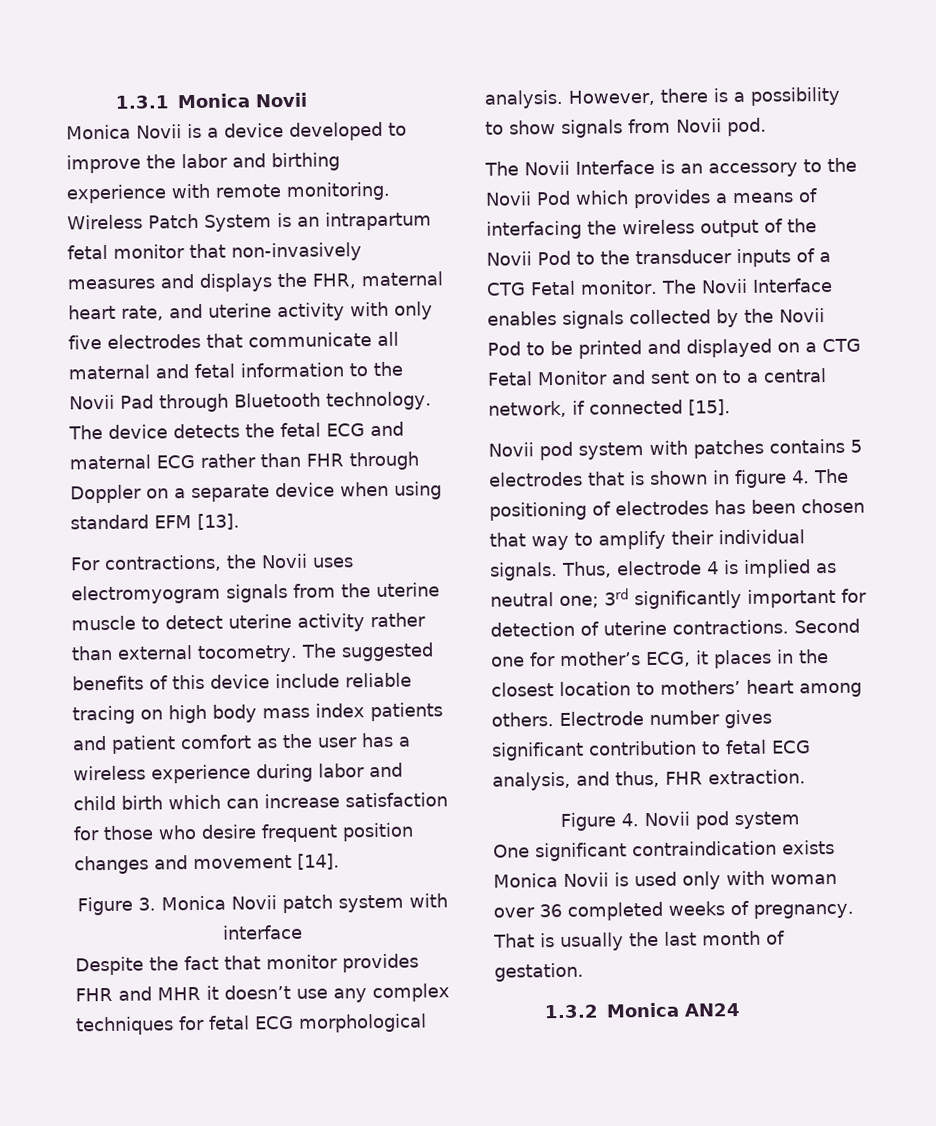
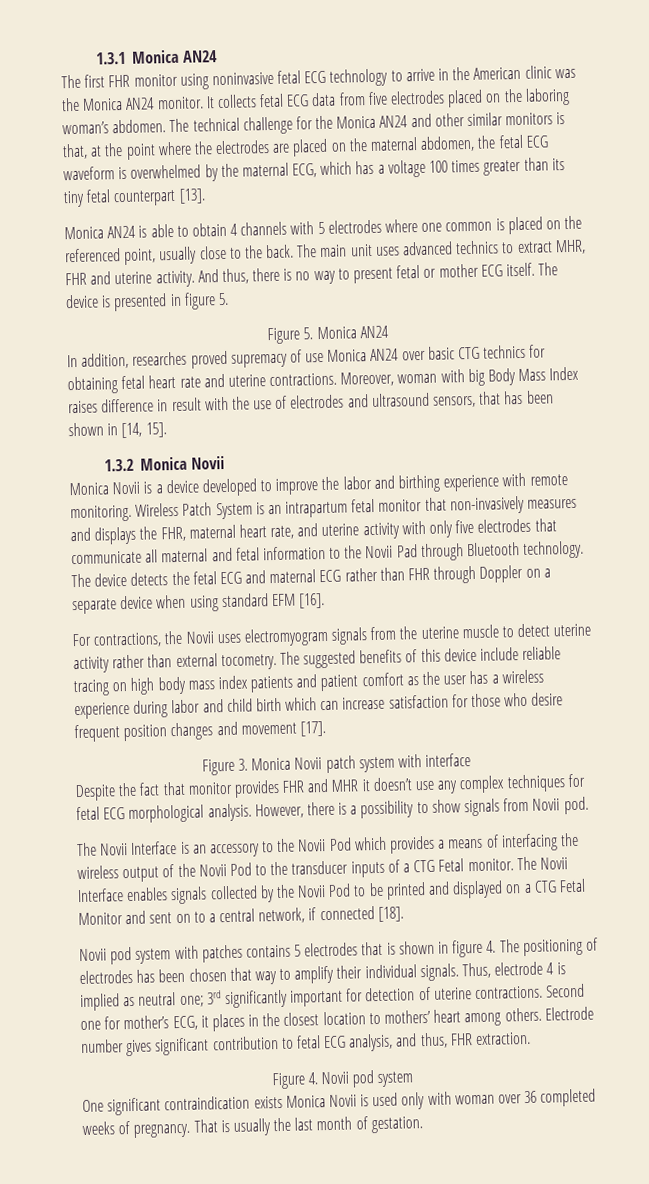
(250, 101) none -> [182,50,218,63] [61,65,576,90] [61,87,570,112] [62,112,566,135] [62,134,549,160] [63,157,565,182] [63,188,206,208] [64,215,583,240] [65,239,586,265] [65,262,559,288] [65,292,229,312] [267,325,389,345] [67,344,547,369] [67,366,580,395] [68,390,554,414] [68,422,167,439] [103,456,188,472] AN24 // The first FHR monitor using noninvasive fetal ECG technology to arrive in the American clinic was the Monica AN24 monitor. It collects fetal ECG data from five electrodes placed on the laboring woman’s abdomen. The technical challenge for the Monica AN24 and other similar monitors is that, at the point where the electrodes are placed on the maternal abdomen, the fetal ECG waveform is overwhelmed by the maternal ECG, which has a voltage 100 times greater than its tiny fetal counterpart [13]. // Monica AN24 is able to obtain 4 channels with 5 electrodes where one common is placed on the referenced point, usually close to the back. The main unit uses advanced technics to extract MHR, FHR and uterine activity. And thus, there is no way to present fetal or mother ECG itself. The device is presented in figure 5. // Figure 5. Monica AN24 // In addition, researches proved supremacy of use Monica AN24 over basic CTG technics for obtaining fetal heart rate and uterine contractions. Moreover, woman with big Body Mass Index raises difference in result with the use of electrodes and ultrasound sensors, that has been shown in [14, 15]. // 1.3.2 Monica
[197,513,240,530] [13]. -> [299,592,326,609] [16].
[297,853,340,870] [14]. -> [299,721,326,737] [17].
[688,399,731,416] [15]. -> [377,906,404,922] [18].
[543,1002,740,1019] // 1.3.2 Monica AN24 -> (423, 1125) none

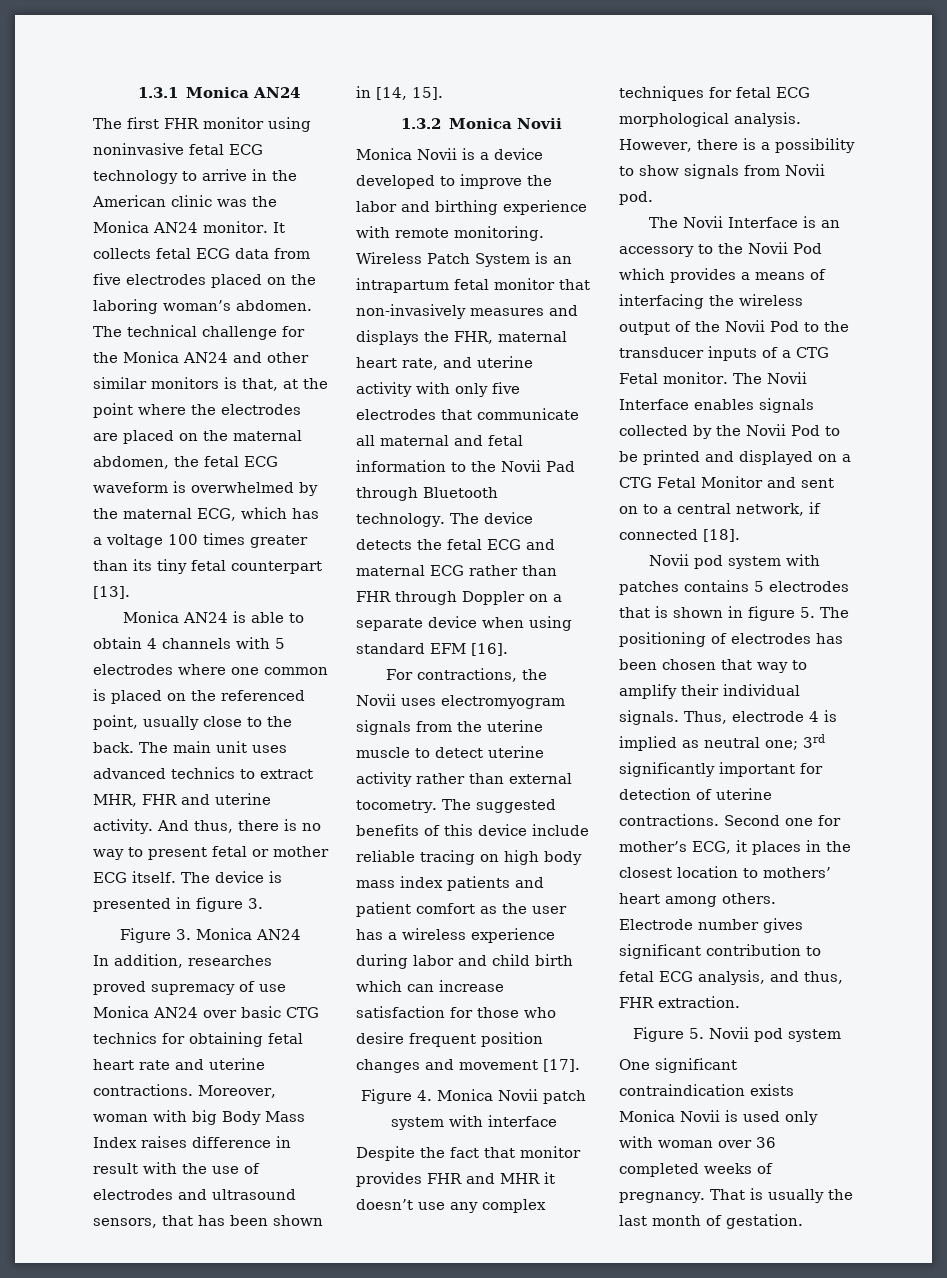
[217,292,229,306] [267,327,314,345] 5. // Figure 5. -> [248,898,263,909] [120,928,191,943] 3. // Figure 3.
[238,758,249,771] 3. -> [417,1090,432,1101] 4.
[486,940,497,953] 4. -> [800,607,815,618] 5.
[307,1072,318,1085] 4. -> [688,1028,704,1039] 5.

